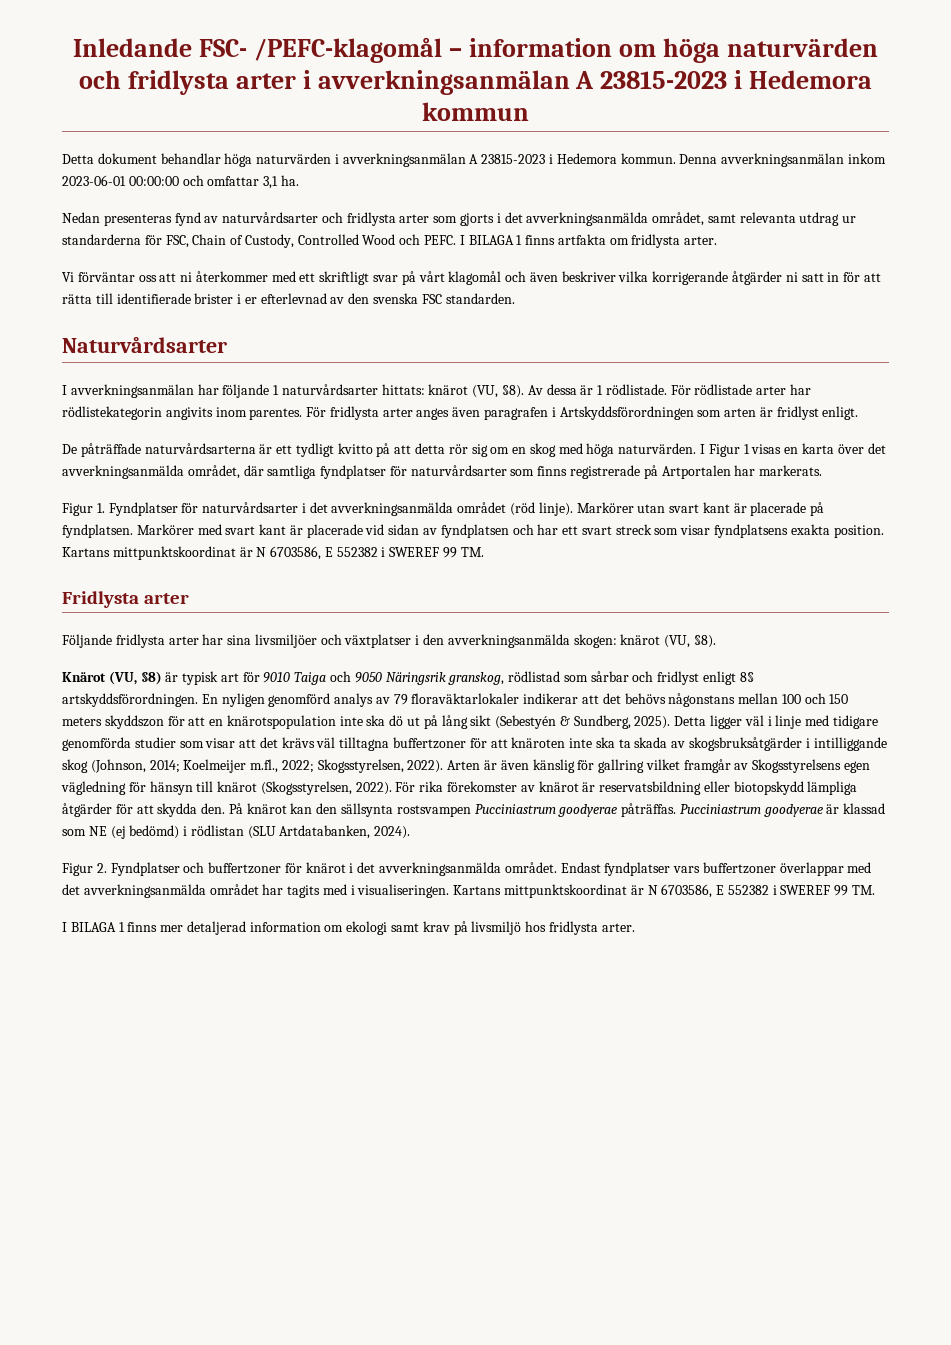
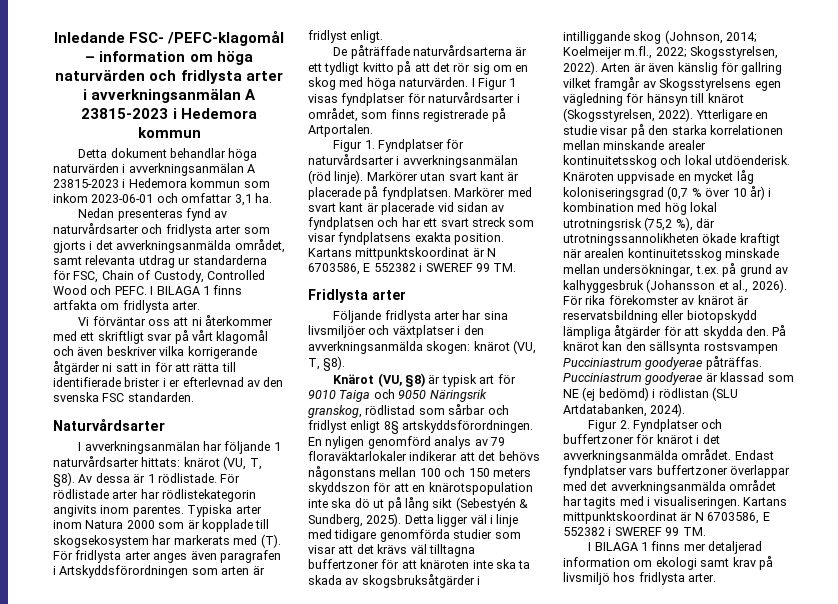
[620,153,845,167] kommun. Denna avverkningsanmälan -> [190,178,270,188] kommun som
[128,176,179,186] 00:00:00 -> (154, 198) none
(499, 391) none -> [249,458,262,470] T,
(303, 414) none -> [187,504,262,517] [53,519,270,532] [53,534,281,548] Typiska arter inom Natura 2000 som är kopplade till skogsekosystem har markerats med (T).
[415,443,446,454] detta -> [432,62,450,72] det
[784,443,886,454] [62,465,317,479] en karta över det avverkningsanmälda området, där samtliga -> (338, 98) none
(507, 470) none -> [516,94,520,103] [308,108,358,122] i området,
[661,465,823,479] Artportalen har markerats. -> [308,124,373,137] Artportalen.
[309,502,507,516] det avverkningsanmälda området -> [402,155,518,168] avverkningsanmälan
(691, 641) none -> [308,358,320,370] T,
(392, 788) none -> [695,109,769,122] [563,124,783,138] [563,140,706,150] [563,155,791,168] [563,170,754,184] [563,186,772,200] [563,202,718,215] [563,217,716,231] [563,233,780,246] [563,248,780,261] [563,263,788,277] [563,279,787,293] Ytterligare en studie visar på den starka korrelationen mellan minskande arealer kontinuitetsskog och lokal utdöenderisk. Knäroten uppvisade en mycket låg koloniseringsgrad (0,7 % över 10 år) i kombination med hög lokal utrotningsrisk (75,2 %), där utrotningssannolikheten ökade kraftigt när arealen kontinuitetsskog minskade mellan undersökningar, t.ex. på grund av kalhyggesbruk (Johansson et al., 2026).

